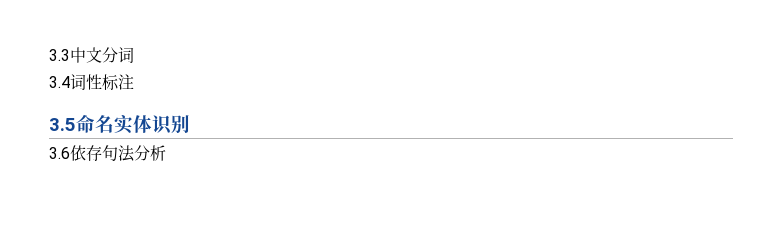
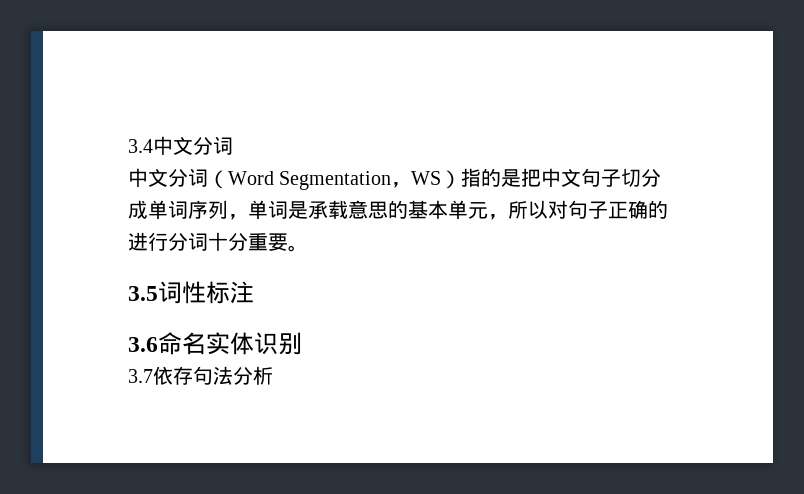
[49,49,70,61] 3.3 -> [128,139,153,153] 3.4
[49,76,70,88] 3.4 -> [128,168,662,190] [128,200,668,220] [128,232,308,252] [128,286,158,301] 中文分词（Word Segmentation，WS）指的是把中文句子切分成单词序列，单词是承载意思的基本单元，所以对句子正确的进行分词十分重要。 // 3.5
[49,118,76,131] 3.5 -> [128,337,158,352] 3.6
[49,147,70,159] 3.6 -> [128,369,153,383] 3.7

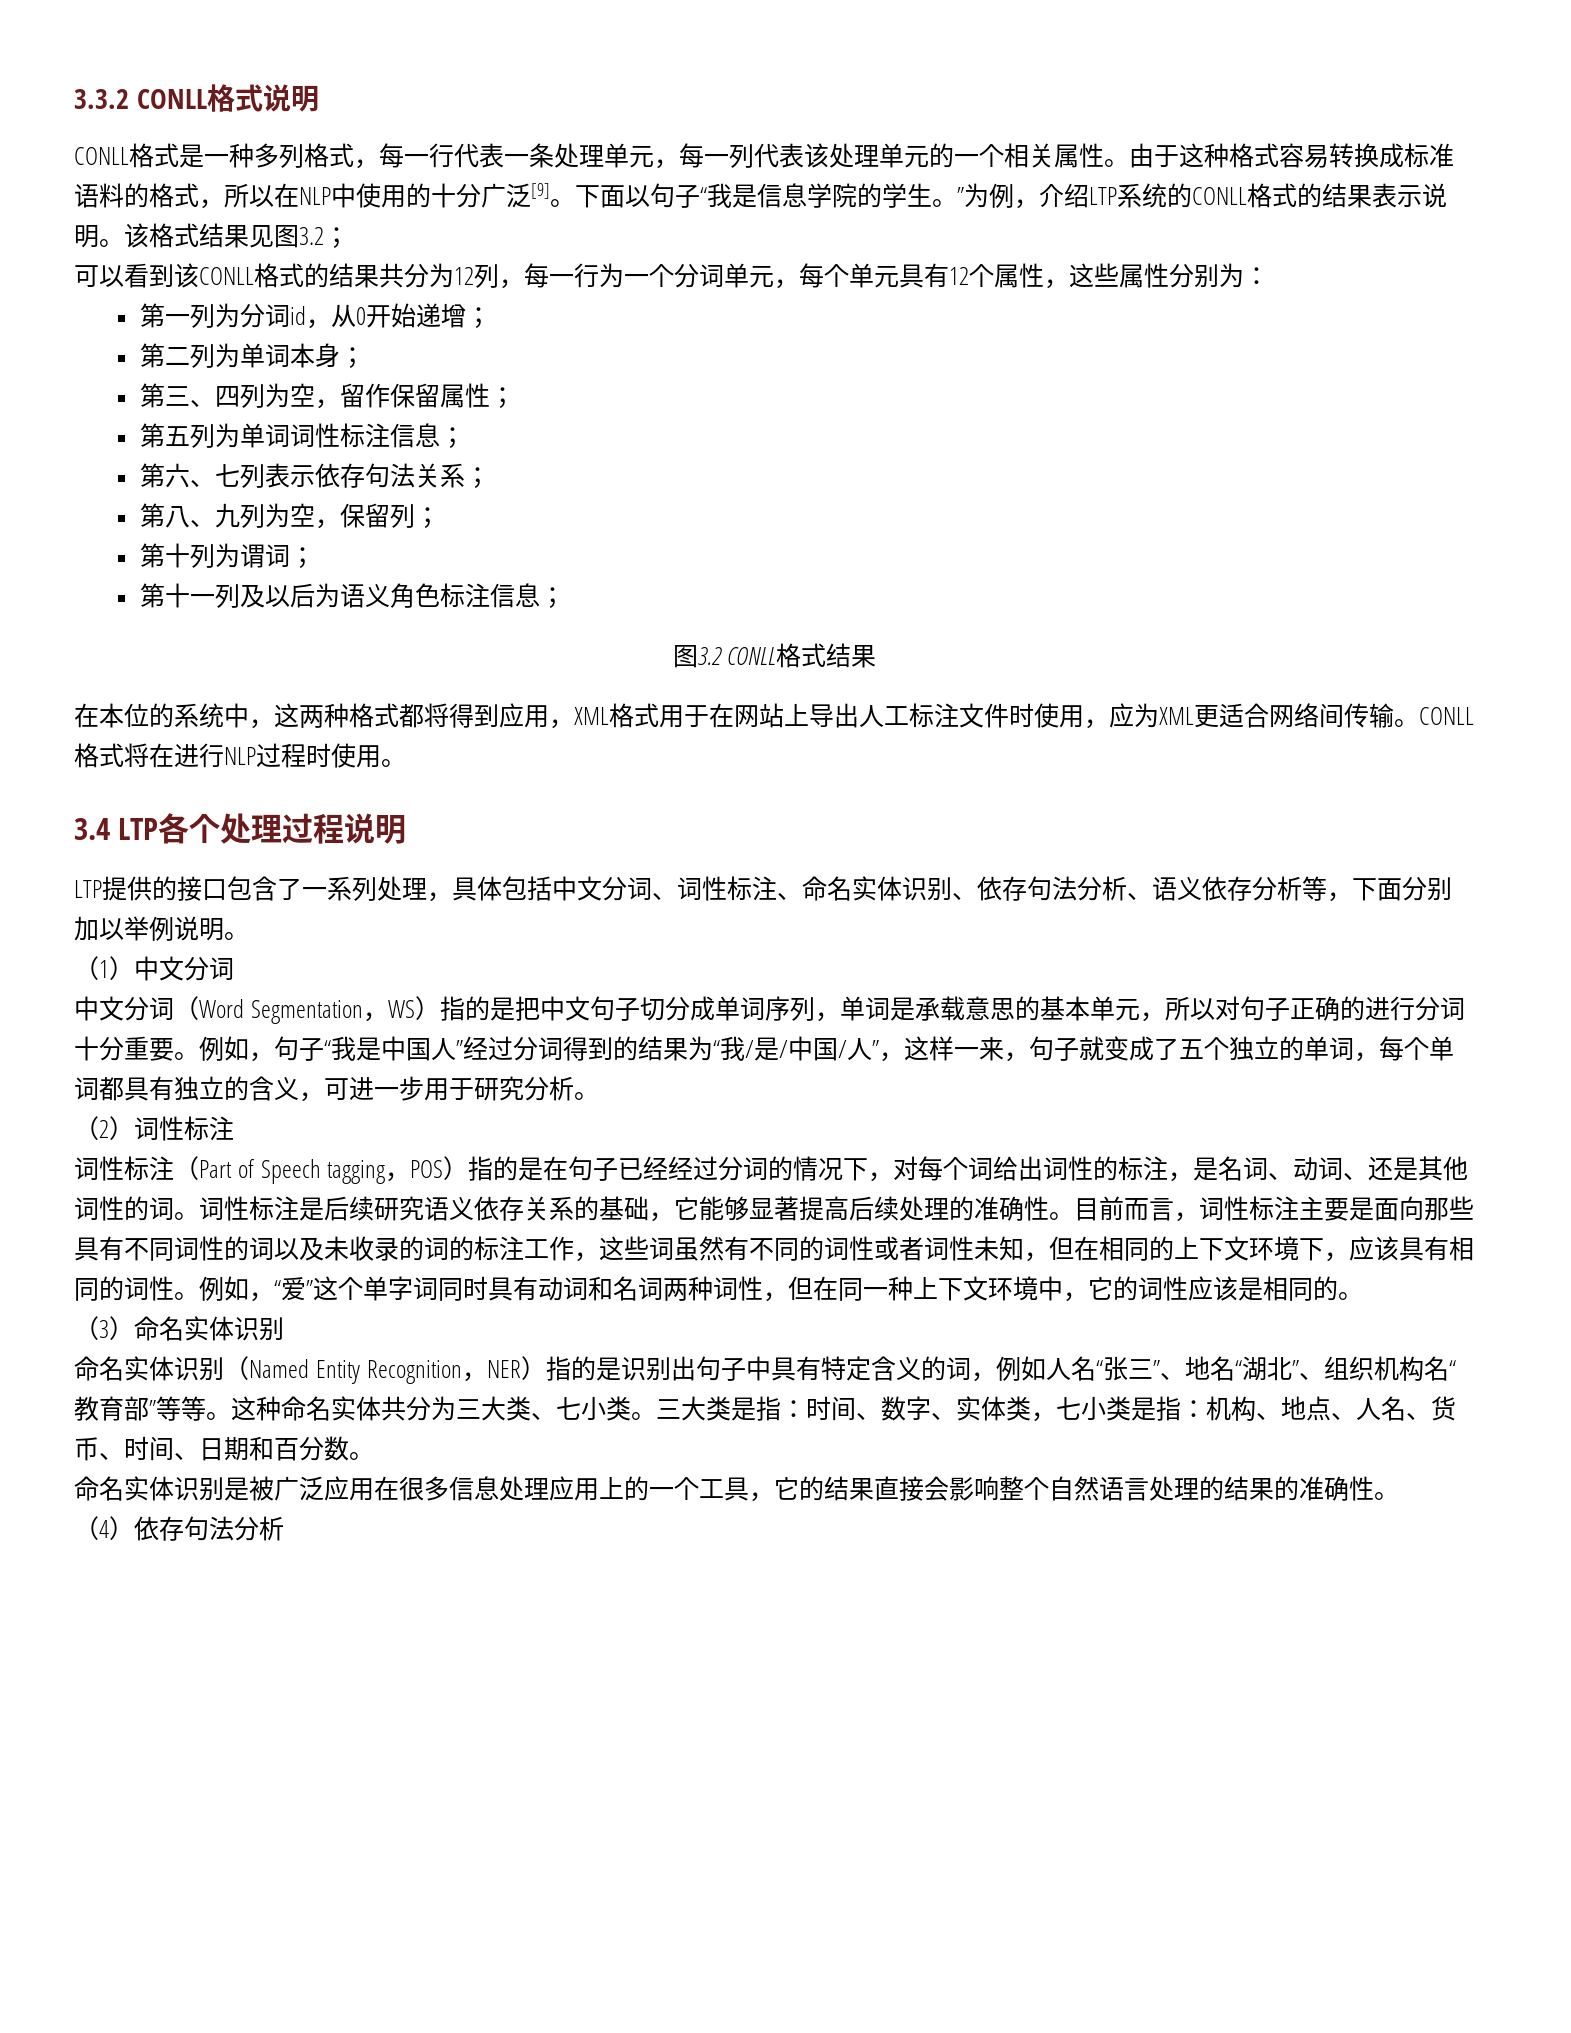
[128,139,153,153] 3.4 -> [74,84,319,112] [74,143,1454,169] [74,183,550,209] [550,183,1447,209] [74,223,349,249] [74,263,1269,289] [140,303,492,329] [140,343,366,369] [140,383,516,409] [140,423,466,449] [140,463,491,489] [140,503,441,529] [140,543,316,569] [140,583,566,609] [672,643,877,668] [74,703,1474,729] [74,743,406,768] [74,813,407,844] [74,876,1452,902] [74,916,249,941] [74,956,134,980] 3.3.2 CONLL格式说明 // CONLL格式是一种多列格式，每一行代表一条处理单元，每一列代表该处理单元的一个相关属性。由于这种格式容易转换成标准语料的格式，所以在NLP中使用的十分广泛[9]。下面以句子“我是信息学院的学生。”为例，介绍LTP系统的CONLL格式的结果表示说明。该格式结果见图3.2； // 可以看到该CONLL格式的结果共分为12列，每一行为一个分词单元，每个单元具有12个属性，这些属性分别为： // 第一列为分词id，从0开始递增； // 第二列为单词本身； // 第三、四列为空，留作保留属性； // 第五列为单词词性标注信息； // 第六、七列表示依存句法关系； // 第八、九列为空，保留列； // 第十列为谓词； // 第十一列及以后为语义角色标注信息； // 图3.2 CONLL格式结果 // 在本位的系统中，这两种格式都将得到应用，XML格式用于在网站上导出人工标注文件时使用，应为XML更适合网络间传输。CONLL格式将在进行NLP过程时使用。 // 3.4 LTP各个处理过程说明 // LTP提供的接口包含了一系列处理，具体包括中文分词、词性标注、命名实体识别、依存句法分析、语义依存分析等，下面分别加以举例说明。 // （1）
[128,281,254,304] [128,332,302,355] [128,369,153,383] // 3.5词性标注 // 3.6命名实体识别 // 3.7 -> [199,1036,1454,1062] [74,1076,599,1102] [74,1116,234,1141] [74,1156,1469,1184] [74,1196,1474,1222] [74,1236,1474,1262] [74,1276,1363,1302] [74,1316,284,1341] [74,1356,1456,1384] [74,1396,1456,1422] [74,1436,374,1461] [74,1476,1399,1502] [74,1516,134,1540] 例如，句子“我是中国人”经过分词得到的结果为“我/是/中国/人”，这样一来，句子就变成了五个独立的单词，每个单词都具有独立的含义，可进一步用于研究分析。 // （2）词性标注 // 词性标注（Part of Speech tagging，POS）指的是在句子已经经过分词的情况下，对每个词给出词性的标注，是名词、动词、还是其他词性的词。词性标注是后续研究语义依存关系的基础，它能够显著提高后续处理的准确性。目前而言，词性标注主要是面向那些具有不同词性的词以及未收录的词的标注工作，这些词虽然有不同的词性或者词性未知，但在相同的上下文环境下，应该具有相同的词性。例如，“爱”这个单字词同时具有动词和名词两种词性，但在同一种上下文环境中，它的词性应该是相同的。 // （3）命名实体识别 // 命名实体识别（Named Entity Recognition，NER）指的是识别出句子中具有特定含义的词，例如人名“张三”、地名“湖北”、组织机构名“教育部”等等。这种命名实体共分为三大类、七小类。三大类是指：时间、数字、实体类，七小类是指：机构、地点、人名、货币、时间、日期和百分数。 // 命名实体识别是被广泛应用在很多信息处理应用上的一个工具，它的结果直接会影响整个自然语言处理的结果的准确性。 // （4）

